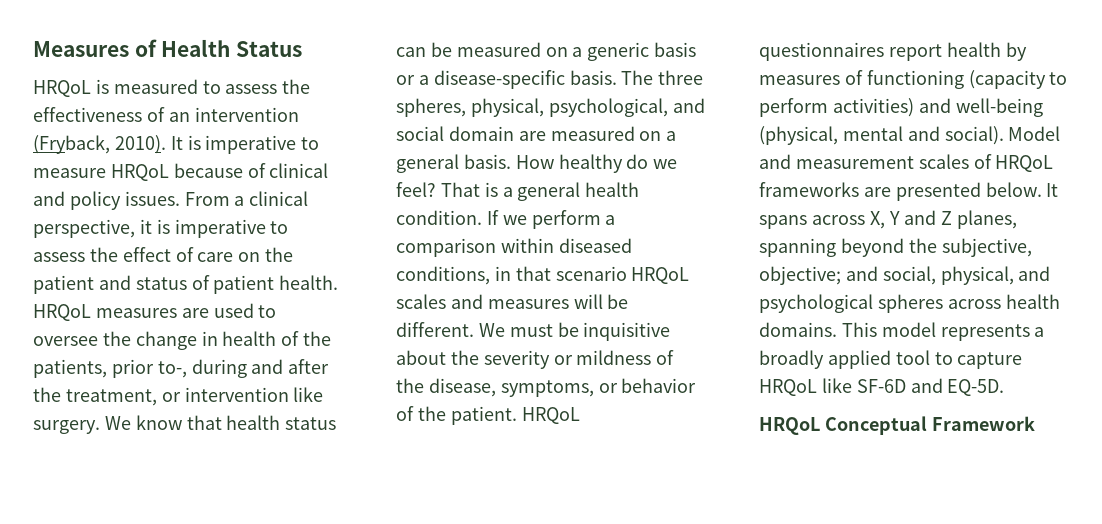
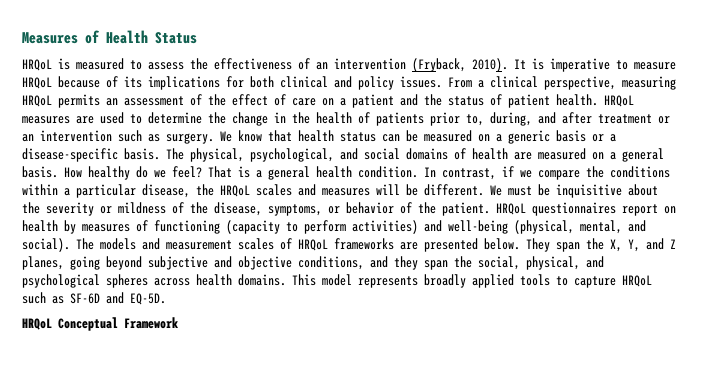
(266, 170) none -> [124,76,274,90] its implications for both
[139,219,289,238] [33,252,85,262] it is imperative to assess -> [622,76,676,90] [22,94,202,108] measuring HRQoL permits an assessment of
[265,247,294,262] the -> [340,98,346,106] a
(131, 282) none -> [424,94,442,106] the
[33,336,98,346] oversee -> [148,112,202,124] determine
(218, 338) none -> [292,112,310,124] the
[303,331,332,346] [33,359,330,378] [33,387,324,406] the patients, prior to-, during and after the treatment, or intervention like -> [376,112,670,126] [22,130,160,142] patients prior to, during, and after treatment or an intervention such as
[658,70,704,85] [396,98,466,117] three spheres, -> (184, 154) none
[448,126,514,141] domain -> [406,148,508,160] domains of health
[486,210,616,229] [396,238,632,257] [396,266,627,285] If we perform a comparison within diseased conditions, in that scenario -> [424,166,670,180] [22,184,214,198] In contrast, if we compare the conditions within a particular disease, the
(942, 52) none -> [664,206,676,214] on
[842,126,903,141] mental -> [580,220,622,234] mental,
[1008,126,1061,141] Model -> [76,238,136,250] The models
[1046,183,1059,197] [759,210,1018,229] [759,238,1032,257] [759,266,878,285] It spans across X, Y and Z planes, spanning beyond the subjective, objective; and -> [526,238,676,252] [22,256,472,270] They span the X, Y, and Z planes, going beyond subjective and objective conditions, and they span the
[1034,327,1045,337] a -> (418, 282) none
[895,350,930,365] tool -> [520,274,550,286] tools
[821,378,852,393] like -> [22,292,64,304] such as

